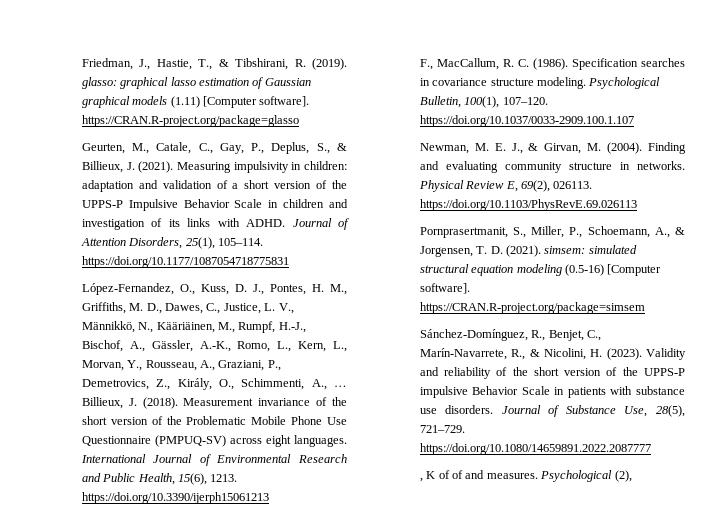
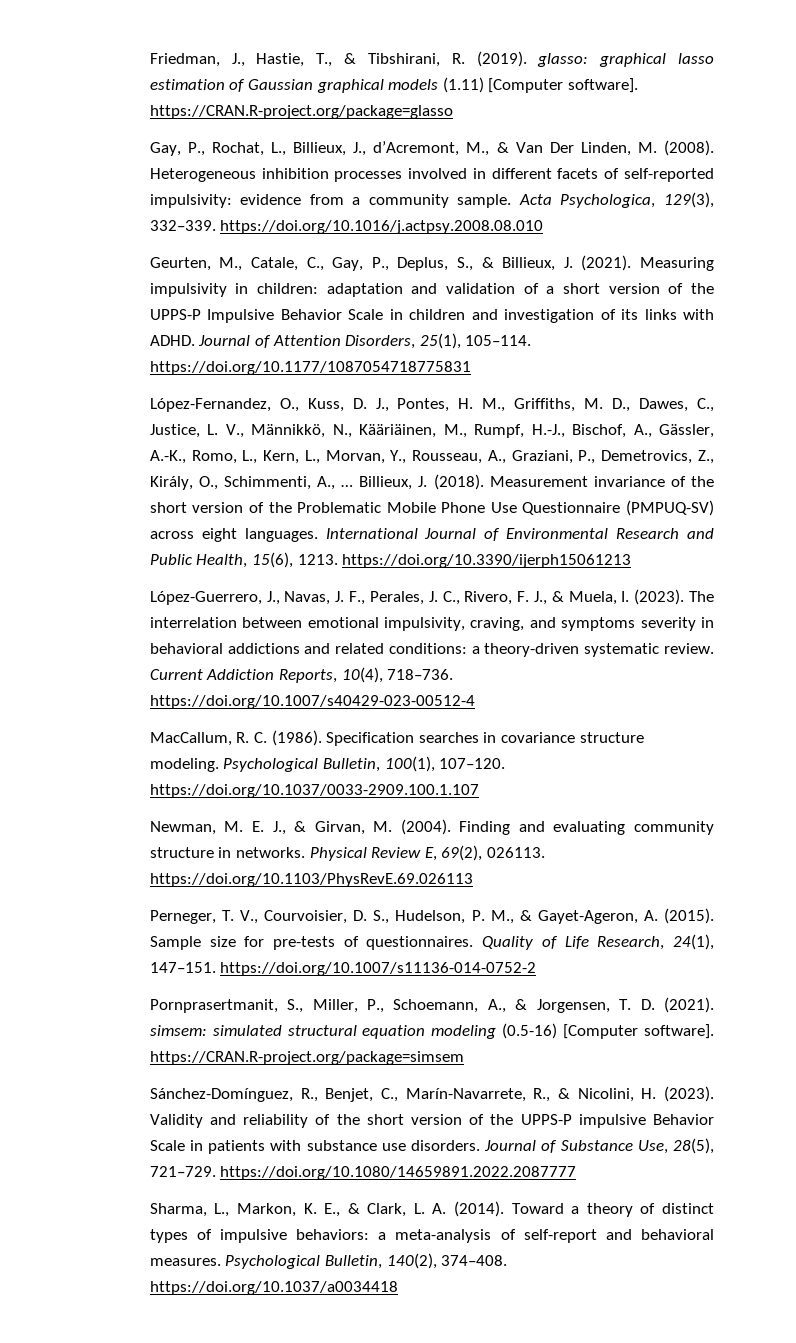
(299, 121) none -> [149,140,714,156] [149,168,714,182] [149,192,714,208] [149,220,544,234] // Gay, P., Rochat, L., Billieux, J., d’Acremont, M., & Van Der Linden, M. (2008). Heterogeneous inhibition processes involved in different facets of self-reported impulsivity: evidence from a community sample. Acta Psychologica, 129(3), 332–339. https://doi.org/10.1016/j.actpsy.2008.08.010
[419,59,433,70] F., -> [149,589,714,605] [149,617,714,631] [149,643,714,657] [149,667,454,683] [149,695,475,709] López-Guerrero, J., Navas, J. F., Perales, J. C., Rivero, F. J., & Muela, I. (2023). The interrelation between emotional impulsivity, craving, and symptoms severity in behavioral addictions and related conditions: a theory-driven systematic review. Current Addiction Reports, 10(4), 718–736. https://doi.org/10.1007/s40429-023-00512-4 //
(637, 205) none -> [149,908,715,924] [149,934,714,950] [149,962,537,976] // Perneger, T. V., Courvoisier, D. S., Hudelson, P. M., & Gayet-Ageron, A. (2015). Sample size for pre-tests of questionnaires. Quality of Life Research, 24(1), 147–151. https://doi.org/10.1007/s11136-014-0752-2
[419,470,632,482] , K of of and measures. Psychological (2), -> [149,1201,714,1217] [149,1229,714,1243] [149,1253,508,1269] [149,1281,398,1295] Sharma, L., Markon, K. E., & Clark, L. A. (2014). Toward a theory of distinct types of impulsive behaviors: a meta-analysis of self-report and behavioral measures. Psychological Bulletin, 140(2), 374–408. https://doi.org/10.1037/a0034418

